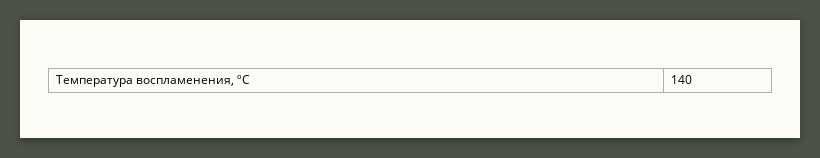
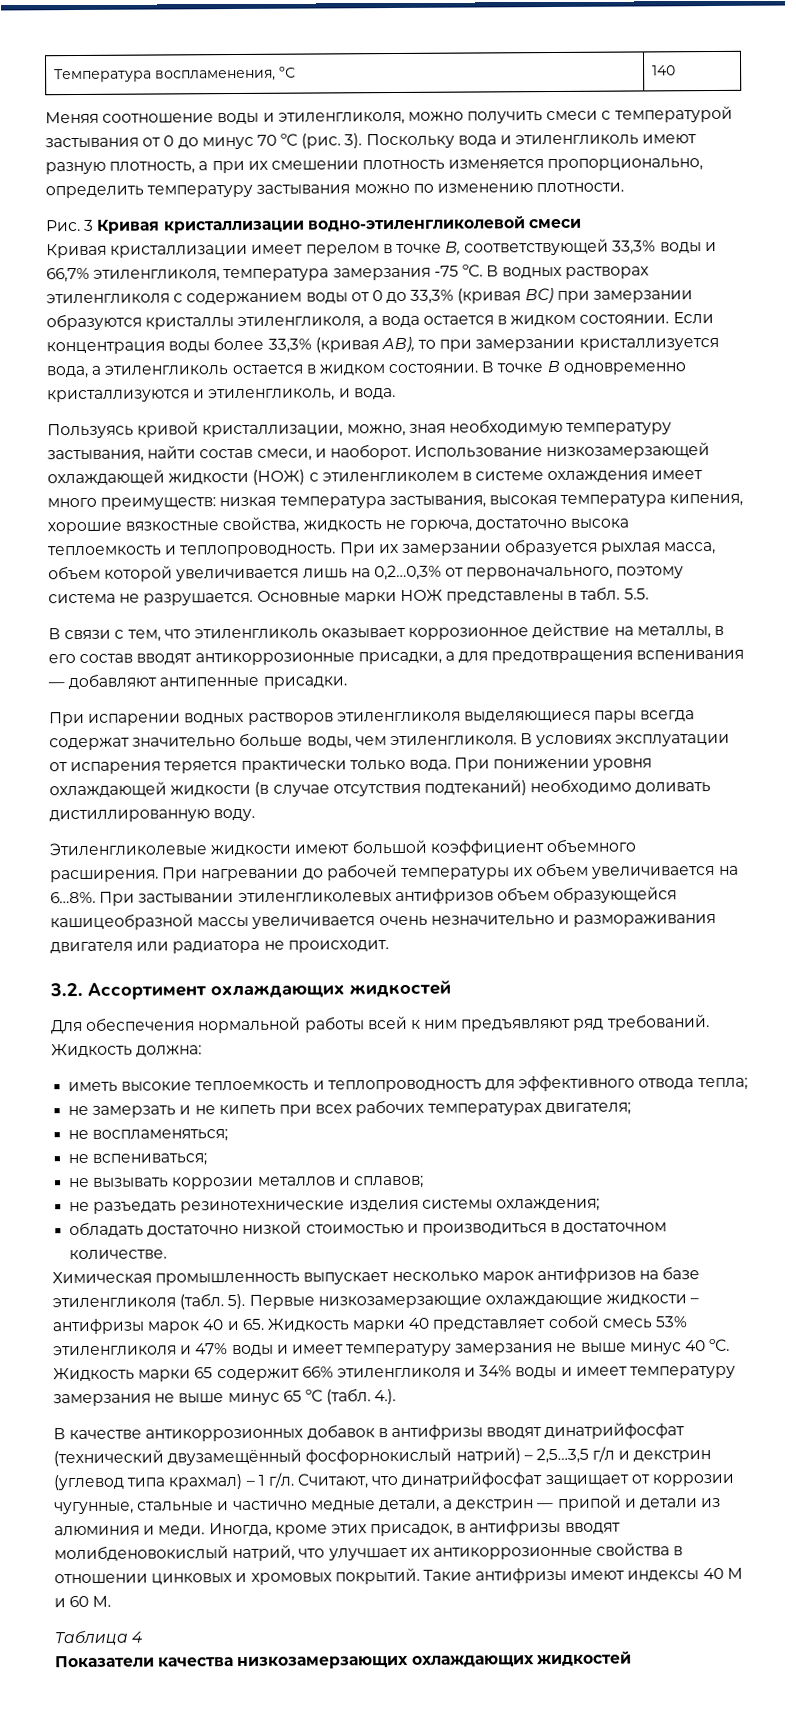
(692, 79) none -> [45,105,733,125] [45,133,698,150] [45,158,704,175] [45,182,625,199] [46,216,582,234] [46,238,717,259] [46,264,650,283] [46,288,694,306] [46,312,714,331] [46,336,719,355] [46,360,686,379] [47,388,396,403] [47,418,673,439] [47,442,711,463] [47,469,704,486] [47,493,744,510] [47,516,630,535] [48,538,717,558] [48,564,685,582] [48,586,649,606] [48,622,725,642] [48,649,745,666] [48,673,347,690] [49,710,696,727] [49,732,731,751] [49,757,653,775] [49,778,712,798] [49,808,256,823] [49,838,636,857] [50,862,739,883] [50,886,678,906] [50,913,717,931] [50,940,389,954] [49,979,451,1000] [51,1014,710,1035] [51,1043,203,1058] [68,1075,748,1093] [68,1099,631,1118] [68,1129,229,1142] [68,1153,208,1166] [69,1175,424,1190] [69,1198,600,1214] [69,1220,668,1238] [69,1249,168,1260] [52,1266,701,1286] [52,1293,700,1310] [52,1314,688,1335] [53,1338,731,1357] [53,1365,737,1382] [53,1388,397,1407] [53,1422,686,1442] [53,1446,712,1467] [53,1471,735,1491] [54,1494,722,1515] [54,1519,621,1538] [54,1542,684,1562] [54,1567,743,1585] [54,1595,112,1608] [54,1629,143,1646] [55,1651,632,1670] // Меняя соотношение воды и этиленгликоля, можно получить смеси с температурой застывания от 0 до минус 70 ºС (рис. 3). Поскольку вода и этиленгликоль имеют разную плотность, а при их смешении плотность изменяется пропорционально, определить температуру застывания можно по изменению плотности. // Рис. 3 Кривая кристаллизации водно-этиленгликолевой смеси // Кривая кристаллизации имеет перелом в точке В, соответствующей 33,3% вoды и 66,7% этиленгликоля, температура замерзания -75 ºС. В водных растворах этиленгликоля с содержанием воды от 0 до 33,3% (кривая ВС) при замерзании образуются кристаллы этиленгликоля, а вода остается в жидком состоянии. Если концентрация воды более 33,3% (кривая АВ), то при замерзании кристаллизуется вода, а этиленгликоль остается в жидком состоянии. В точке В одновременно кристаллизуются и этиленгликоль, и вода. // Пользуясь кривой кристаллизации, можно, зная необходимую температуру застывания, найти состав смеси, и наоборот. Использование низкозамерзающей охлаждающей жидкости (НОЖ) с этиленгликолем в системе охлаждения имеет много преимуществ: низкая температура застывания, высокая температура кипения, хорошие вязкостные свойства, жидкость не горюча, достаточно высока теплоемкость и теплопроводность. При их замерзании образуется рыхлая масса, объем которой увеличивается лишь на 0,2…0,3% от первоначального, поэтому система не разрушается. Основные марки НОЖ представлены в табл. 5.5. // В связи с тем, что этиленгликоль оказывает коррозионное действие на металлы, в его состав вводят антикоррозионные присадки, а для предотвращения вспенивания — добавляют антипенные присадки. // При испарении водных растворов этиленгликоля выделяющиеся пары всегда содержат значительно больше воды, чем этиленгликоля. В условиях эксплуатации от испарения теряется практически только вода. При понижении уровня охлаждающей жидкости (в случае отсутствия подтеканий) необходимо доливать дистиллированную воду. // Этиленгликолевые жидкости имеют большой коэффициент объемного расширения. При нагревании до рабочей температуры их объем увеличивается на 6…8%. При застывании этиленгликолевых антифризов объем образующейся кашицеобразной массы увеличивается очень незначительно и размораживания двигателя или радиатора не происходит. // 3.2. Ассортимент охлаждающих жидкостей // Для обеспечения нормальной работы всей к ним предъявляют ряд требований. Жидкость должна: // иметь высокие теплоемкость и теплопроводностъ для эффективного отвода тепла; // не замерзать и не кипеть при всех рабочих температурах двигателя; // не воспламеняться; // не вспениваться; // не вызывать коррозии металлов и сплавов; // не разъедать резинотехнические изделия системы охлаждения; // обладать достаточно низкой стоимостью и производиться в достаточном количестве. // Химическая промышленность выпускает несколько марок антифризов на базе этиленгликоля (табл. 5). Первые низкозамерзающие охлаждающие жидкости – антифризы марок 40 и 65. Жидкость марки 40 представляет собой смесь 53% этиленгликоля и 47% воды и имеет температуру замерзания не выше минус 40 ºС. Жидкость марки 65 содержит 66% этиленгликоля и 34% воды и имеет температуру замерзания не выше минус 65 ºС (табл. 4.). // В качестве антикоррозионных добавок в антифризы вводят динатрийфосфат (технический двузамещённый фосфорнокислый натрий) – 2,5…3,5 г/л и декстрин (углевод типа крахмал) – 1 г/л. Считают, что динатрийфосфат защищает от коррозии чугунные, стальные и частично медные детали, а декстрин — припой и детали из алюминия и меди. Иногда, кроме этих присадок, в антифризы вводят молибденовокислый натрий, что улучшает их антикоррозионные свойства в отношении цинковых и хромовых покрытий. Такие антифризы имеют индексы 40 М и 60 М. // Таблица 4 // Показатели качества низкозамерзающих охлаждающих жидкостей

